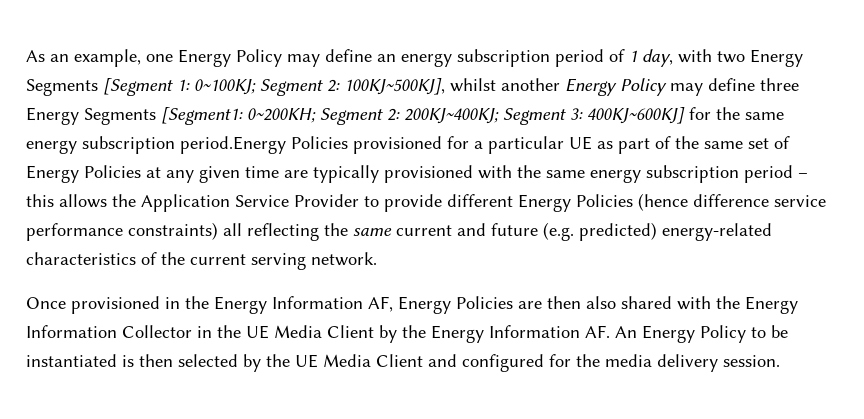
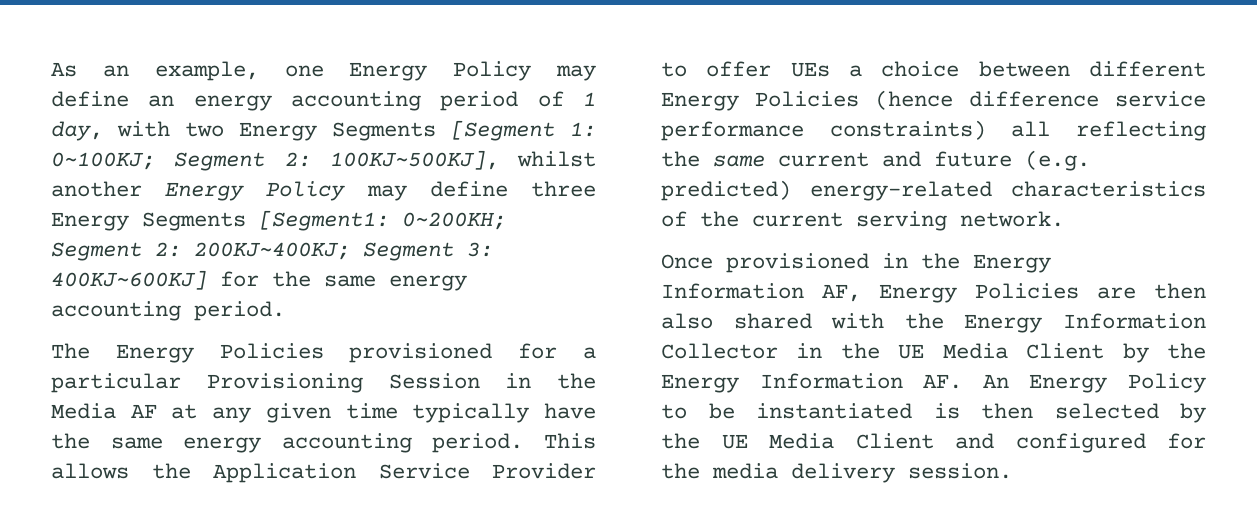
[457,49,550,67] subscription -> [291,91,421,111] accounting
[82,136,286,154] subscription period.Energy -> [51,301,285,321] [51,343,194,363] accounting period. // The Energy
[569,136,790,154] [26,165,808,183] [26,194,54,207] UE as part of the same set of Energy Policies at any given time are typically provisioned with the same energy subscription period – this -> [206,373,596,393] [51,403,596,423] [51,433,596,453] Provisioning Session in the Media AF at any given time typically have the same energy accounting period. This
[384,194,442,212] provide -> [706,61,1070,77] offer UEs a choice between

